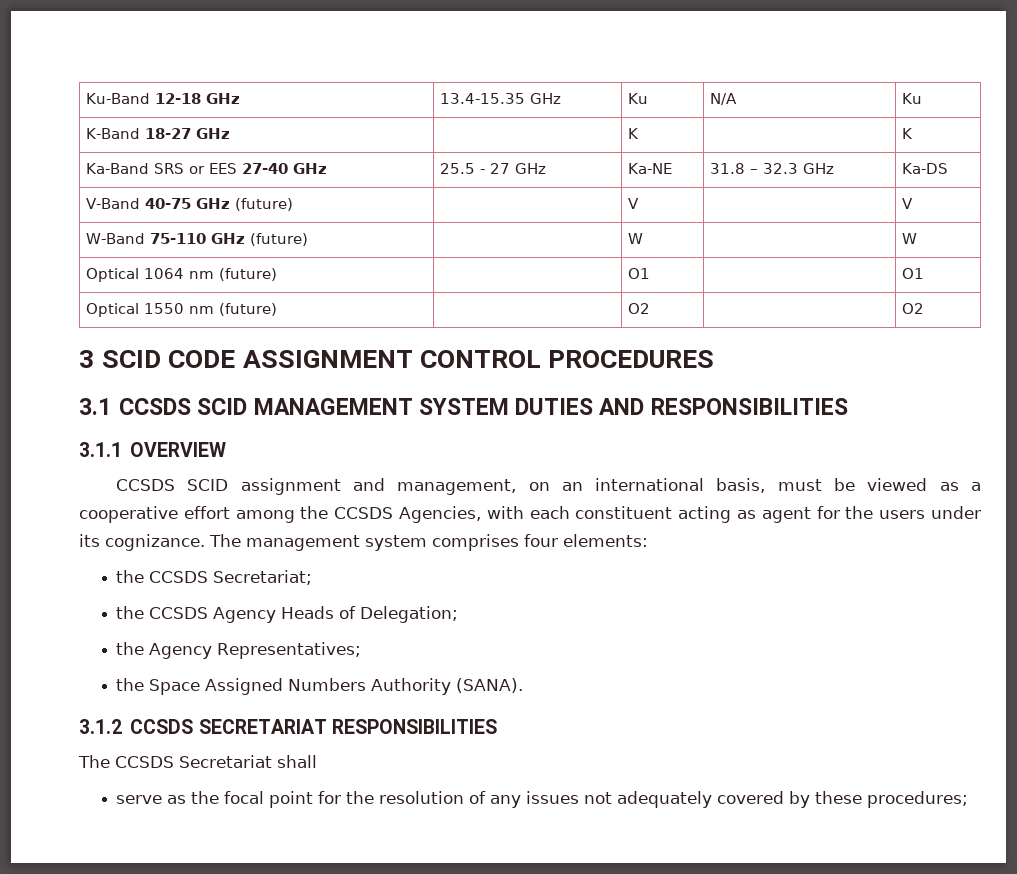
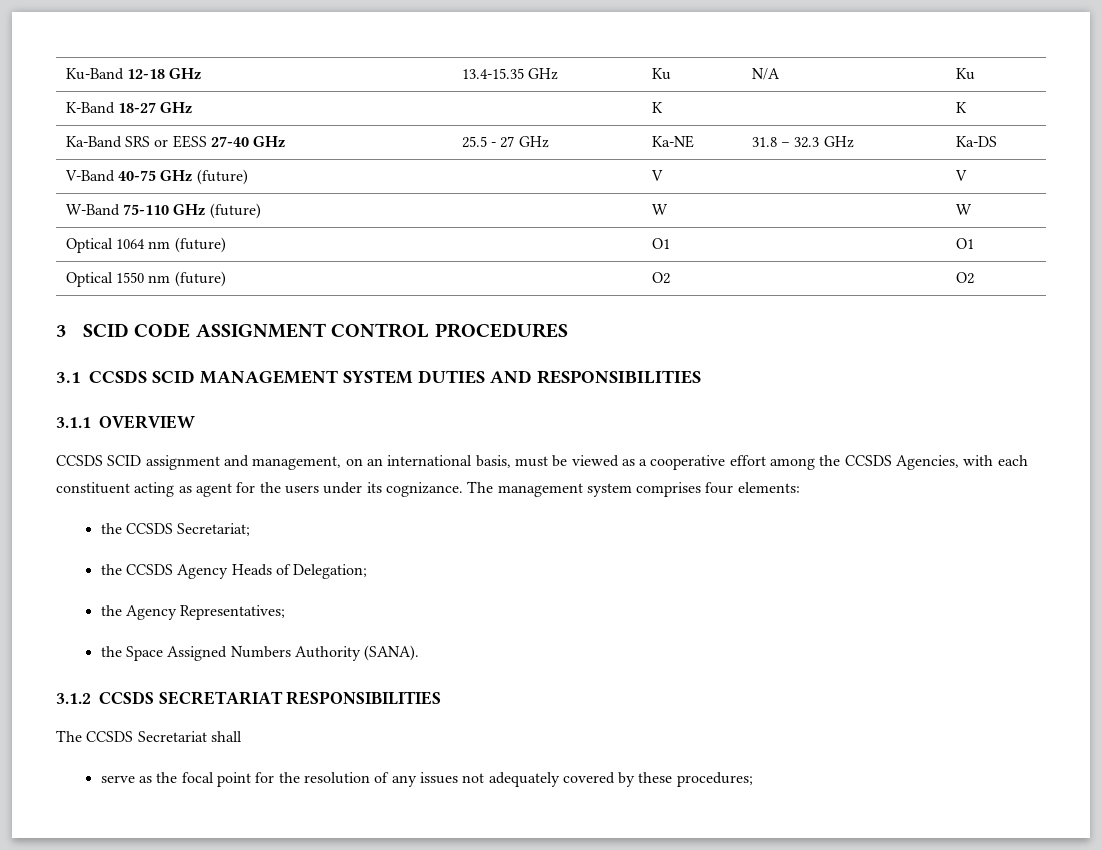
[209,163,238,174] EES -> [172,135,207,148] EESS

